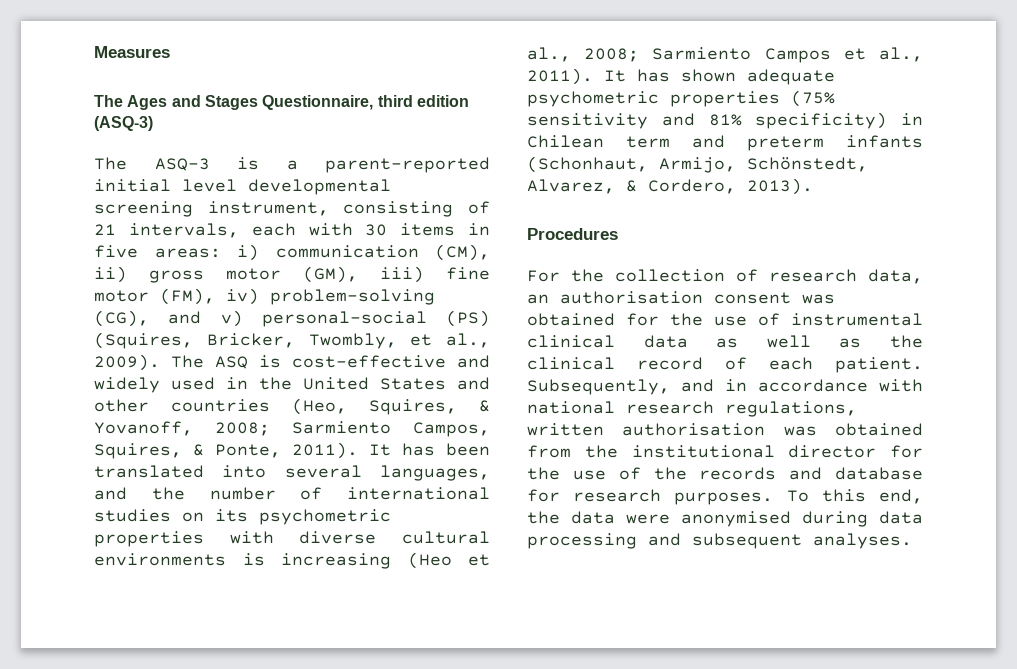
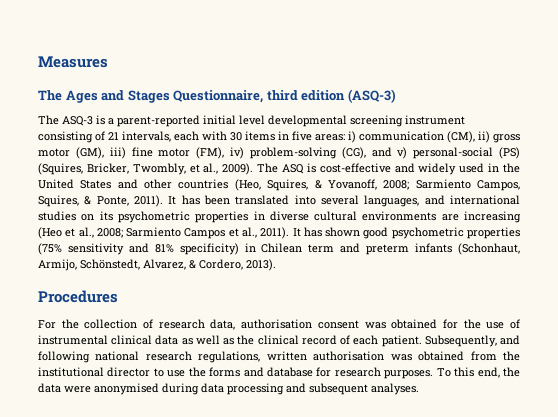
[207,201,329,216] instrument, -> [405,115,465,125] instrument
[151,487,323,500] the number of -> (445, 200) none
[229,531,274,544] with -> [253,211,265,220] in
[242,553,265,566] is -> [441,214,459,221] are
[747,69,835,85] adequate -> [363,227,389,239] good
[527,294,549,304] an -> (236, 324) none
[725,379,923,392] in accordance with -> [38,351,90,363] following
[890,445,923,458] [527,467,777,480] for the use of the records -> [153,367,241,377] to use the forms

